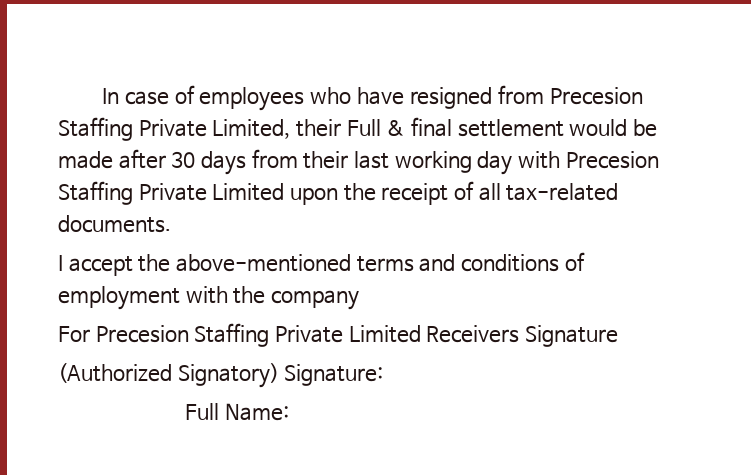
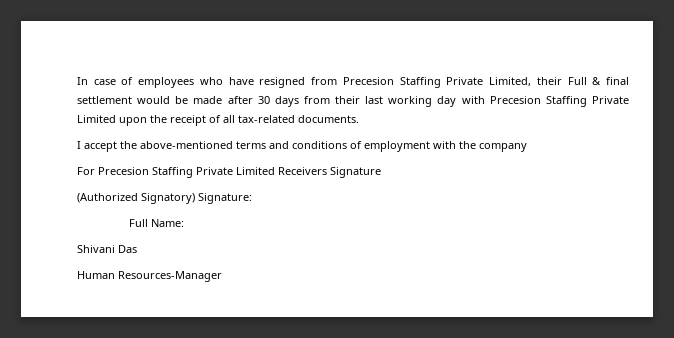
(289, 412) none -> [77,245,137,253] [77,271,222,282] // Shivani Das // Human Resources-Manager

